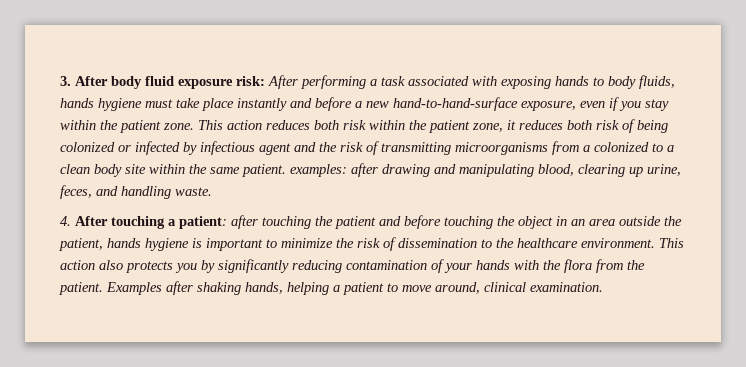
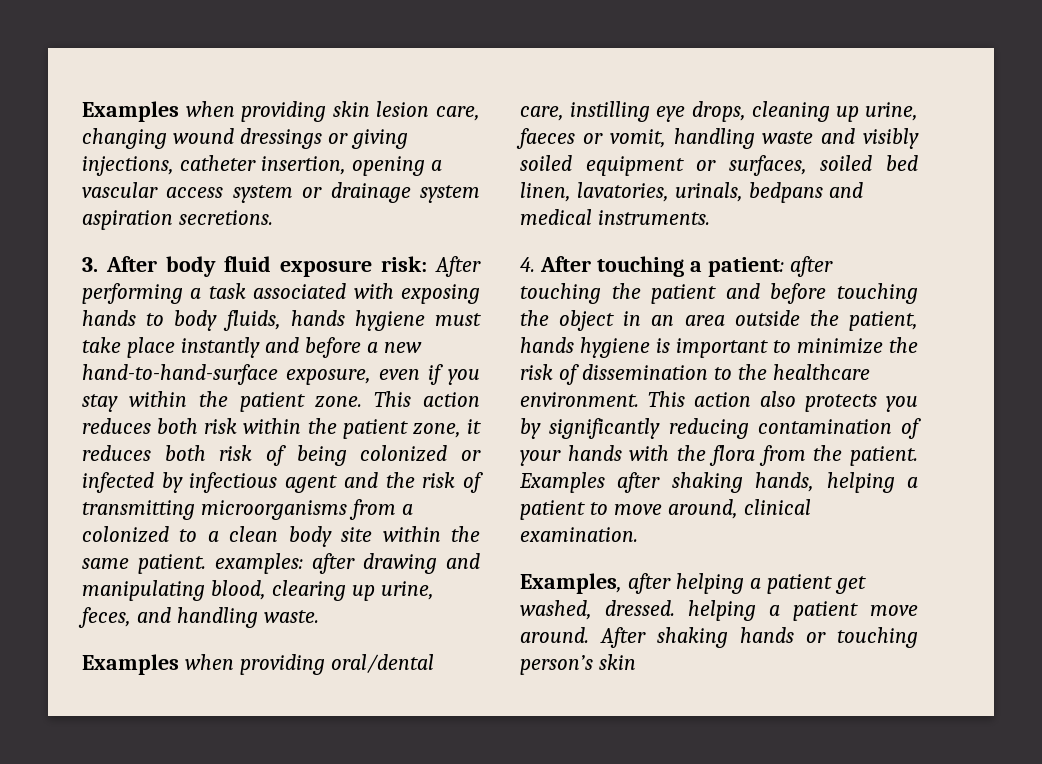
(60, 81) none -> [82,101,481,122] [82,128,408,149] [82,155,442,176] [82,182,480,203] [82,210,273,230] Examples when providing skin lesion care, changing wound dressings or giving injections, catheter insertion, opening a vascular access system or drainage system aspiration secretions. //
(212, 191) none -> [82,654,434,675] [520,101,918,122] [516,128,919,149] [520,155,918,176] [520,182,863,203] [520,209,710,225] // Examples when providing oral/dental care, instilling eye drops, cleaning up urine, faeces or vomit, handling waste and visibly soiled equipment or surfaces, soiled bed linen, lavatories, urinals, bedpans and medical instruments.
(603, 287) none -> [520,573,866,594] [520,600,918,621] [520,627,918,648] [520,654,636,675] // Examples, after helping a patient get washed, dressed. helping a patient move around. After shaking hands or touching person’s skin

